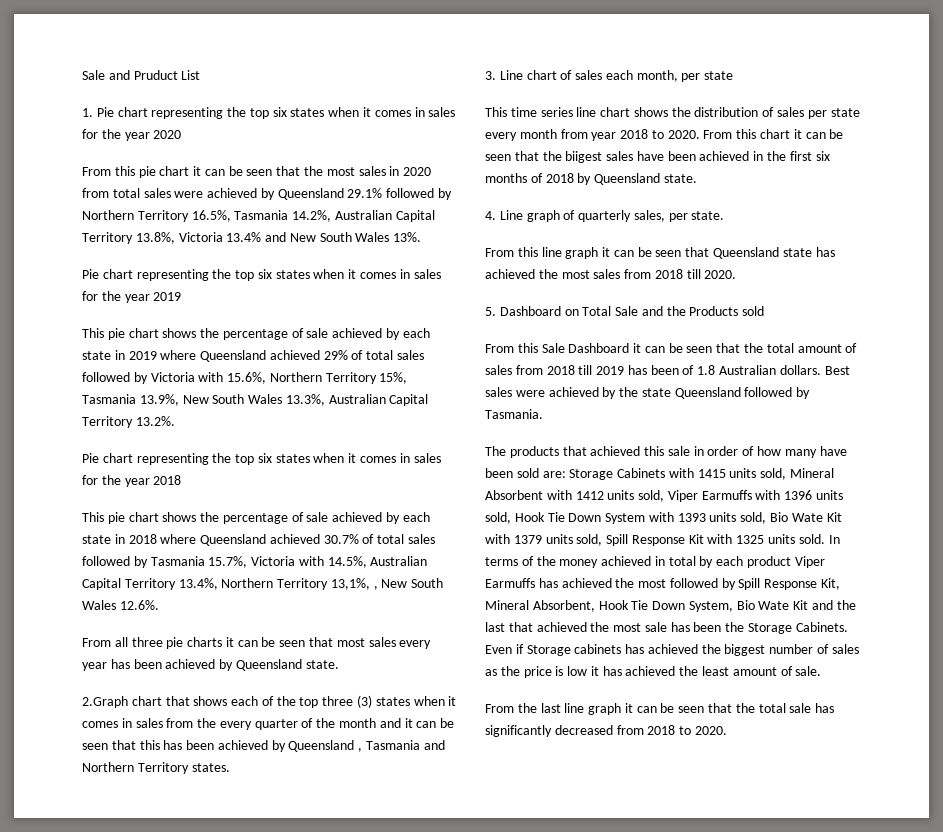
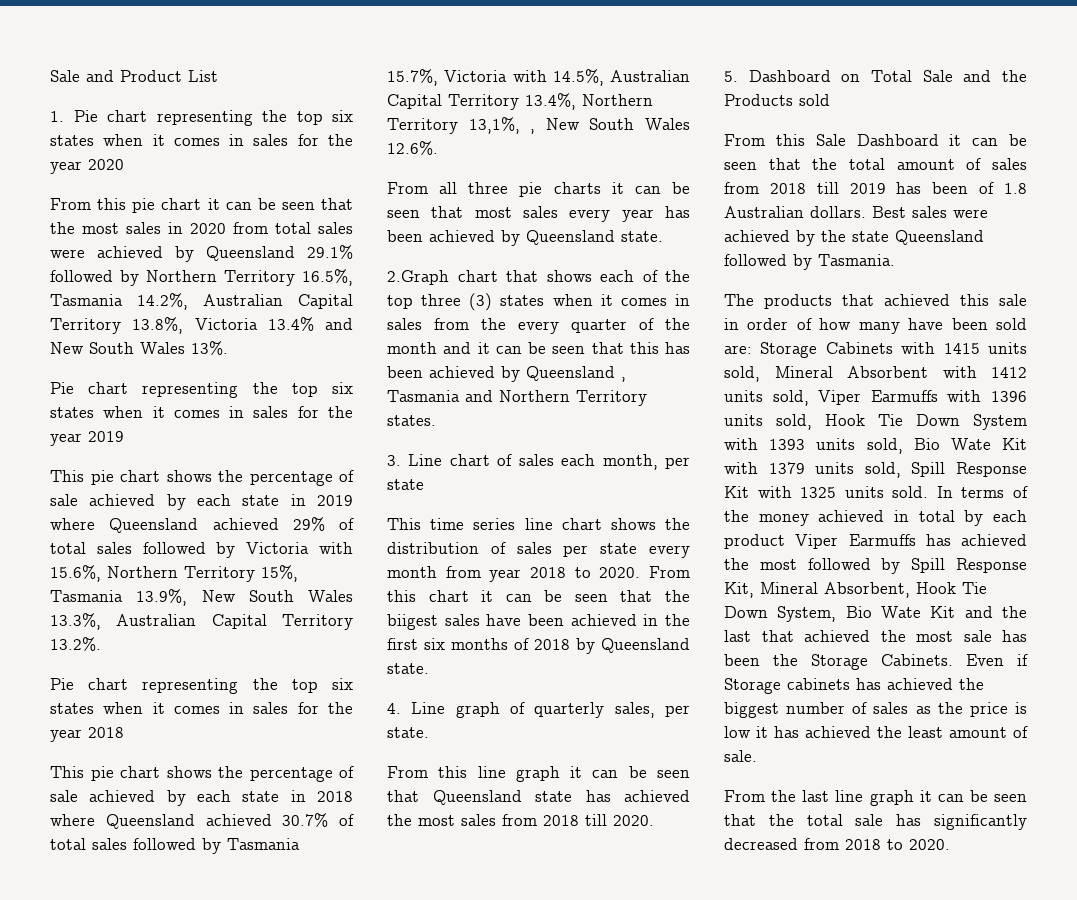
[82,70,178,80] Sale and Pruduct -> [50,70,182,82] Sale and Product

